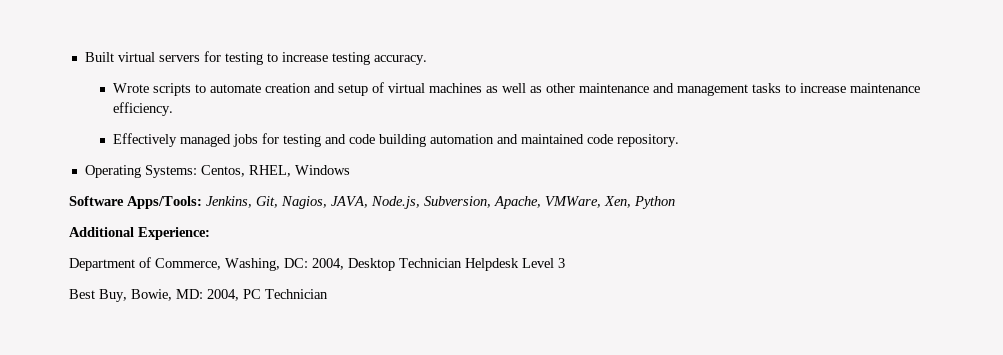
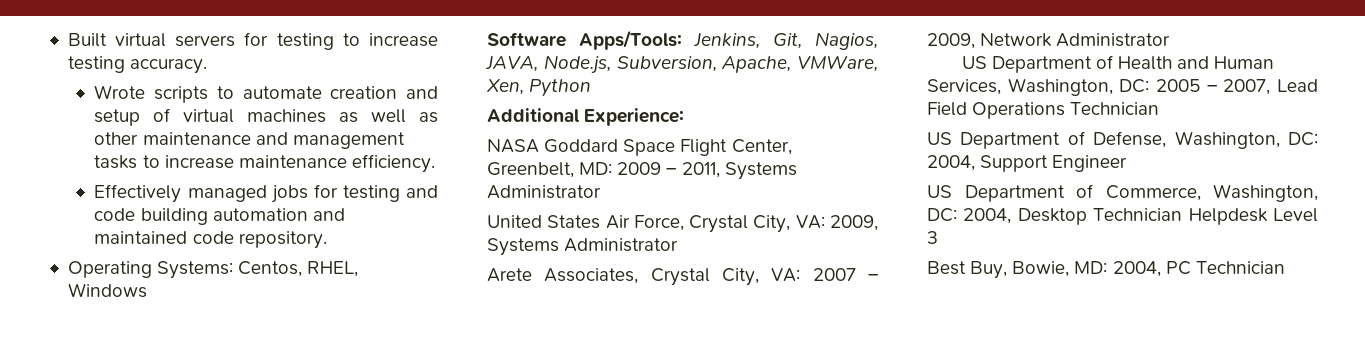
(210, 233) none -> [487,139,792,156] [487,162,797,180] [487,185,601,199] [487,215,878,233] [487,238,679,256] [487,268,879,286] [927,33,1171,49] [961,55,1275,73] [927,78,1318,96] [927,102,1160,119] [927,131,1318,149] [927,155,1128,172] [927,185,952,198] NASA Goddard Space Flight Center, Greenbelt, MD: 2009 – 2011, Systems Administrator // United States Air Force, Crystal City, VA: 2009, Systems Administrator // Arete Associates, Crystal City, VA: 2007 – 2009, Network Administrator // US Department of Health and Human Services, Washington, DC: 2005 – 2007, Lead Field Operations Technician // US Department of Defense, Washington, DC: 2004, Support Engineer // US
[225,258,280,271] Washing, -> [1213,184,1318,202] Washington,

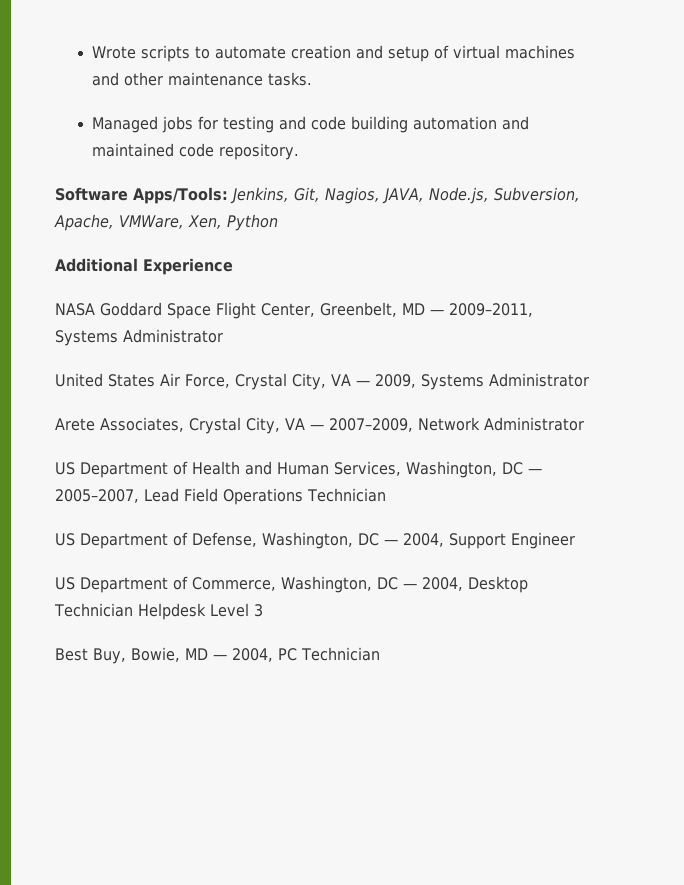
[67,32,438,50] [67,56,208,74] Built virtual servers for testing to increase testing accuracy. // -> (92, 52) none
[339,109,438,123] [94,132,405,149] [94,154,435,173] [94,184,267,203] as well as other maintenance and management tasks to increase maintenance efficiency. // Effectively managed -> [92,72,313,86] [92,116,159,133] and other maintenance tasks. // Managed
[67,261,359,279] [67,283,147,298] // Operating Systems: Centos, RHEL, Windows -> (300, 151) none
[584,108,685,126] Experience: -> [143,258,233,275] Experience
[579,162,720,178] MD: 2009 – 2011, -> [402,303,533,317] MD — 2009–2011,
[795,215,825,229] VA: -> [331,374,370,386] VA —
[771,268,879,282] [927,33,975,49] VA: 2007 – 2009, -> [285,418,413,432] VA — 2007–2009,
[1119,79,1271,95] DC: 2005 – 2007, -> [501,462,542,475] [55,489,139,503] DC — 2005–2007,
[1288,132,1318,146] DC: -> [357,533,398,546] DC —
[927,208,957,222] DC: -> [376,577,417,590] DC —
[1074,261,1108,274] MD: -> [185,648,227,660] MD —

